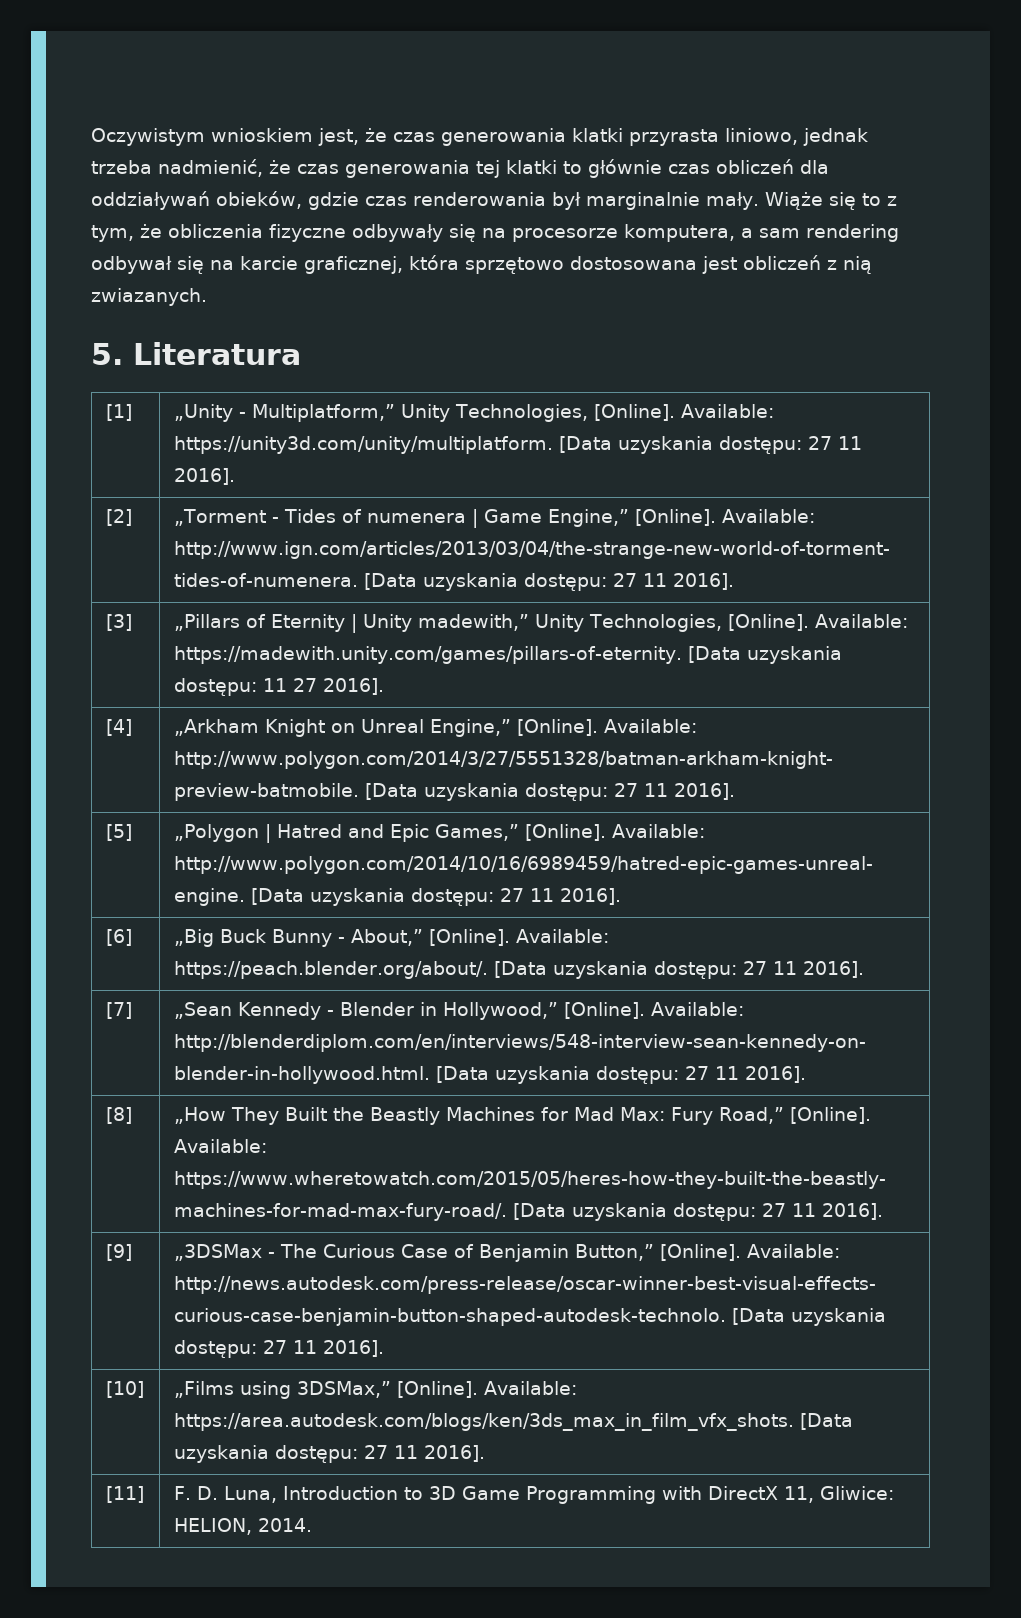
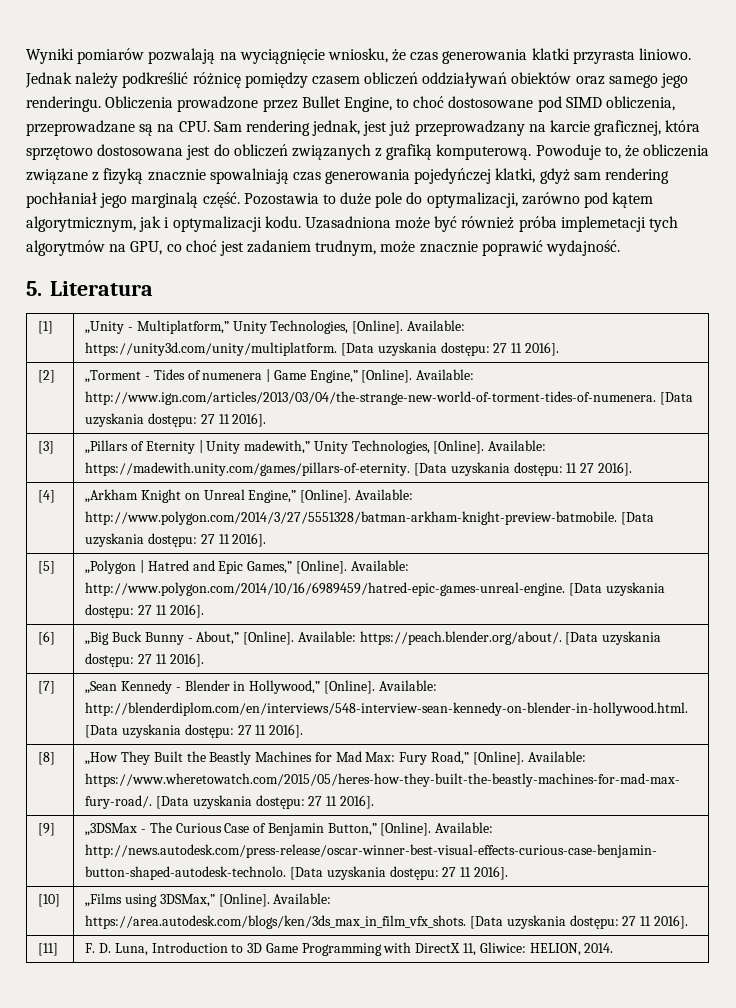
[91,128,359,146] Oczywistym wnioskiem jest, -> [26,48,388,64] Wyniki pomiarów pozwalają na wyciągnięcie wniosku,
[725,128,868,146] [91,159,829,178] [91,191,897,210] [91,224,899,242] [91,256,204,274] liniowo, jednak trzeba nadmienić, że czas generowania tej klatki to głównie czas obliczeń dla oddziaływań obieków, gdzie czas renderowania był marginalnie mały. Wiąże się to z tym, że obliczenia fizyczne odbywały się na procesorze komputera, a sam rendering odbywał się -> [639,48,692,60] [25,72,689,88] [26,96,676,112] [26,120,525,136] liniowo. Jednak należy podkreślić różnicę pomiędzy czasem obliczeń oddziaływań obiektów oraz samego jego renderingu. Obliczenia prowadzone przez Bullet Engine, to choć dostosowane pod SIMD obliczenia, przeprowadzane są na CPU. Sam rendering jednak, jest już przeprowadzany
[743,255,872,274] [91,288,207,306] obliczeń z nią zwiazanych. -> [213,144,710,160] [26,168,670,184] [26,192,654,208] [26,216,679,232] [26,240,621,256] do obliczeń związanych z grafiką komputerową. Powoduje to, że obliczenia związane z fizyką znacznie spowalniają czas generowania pojedyńczej klatki, gdyż sam rendering pochłaniał jego marginalą część. Pozostawia to duże pole do optymalizacji, zarówno pod kątem algorytmicznym, jak i optymalizacji kodu. Uzasadniona może być również próba implemetacji tych algorytmów na GPU, co choć jest zadaniem trudnym, może znacznie poprawić wydajność.

